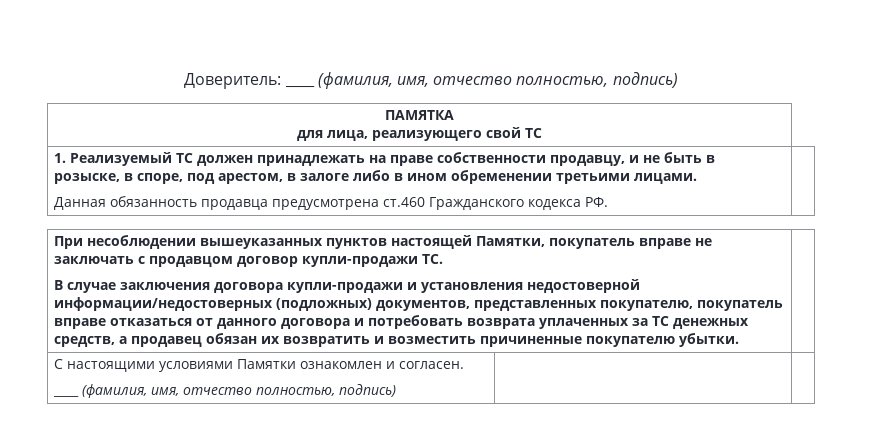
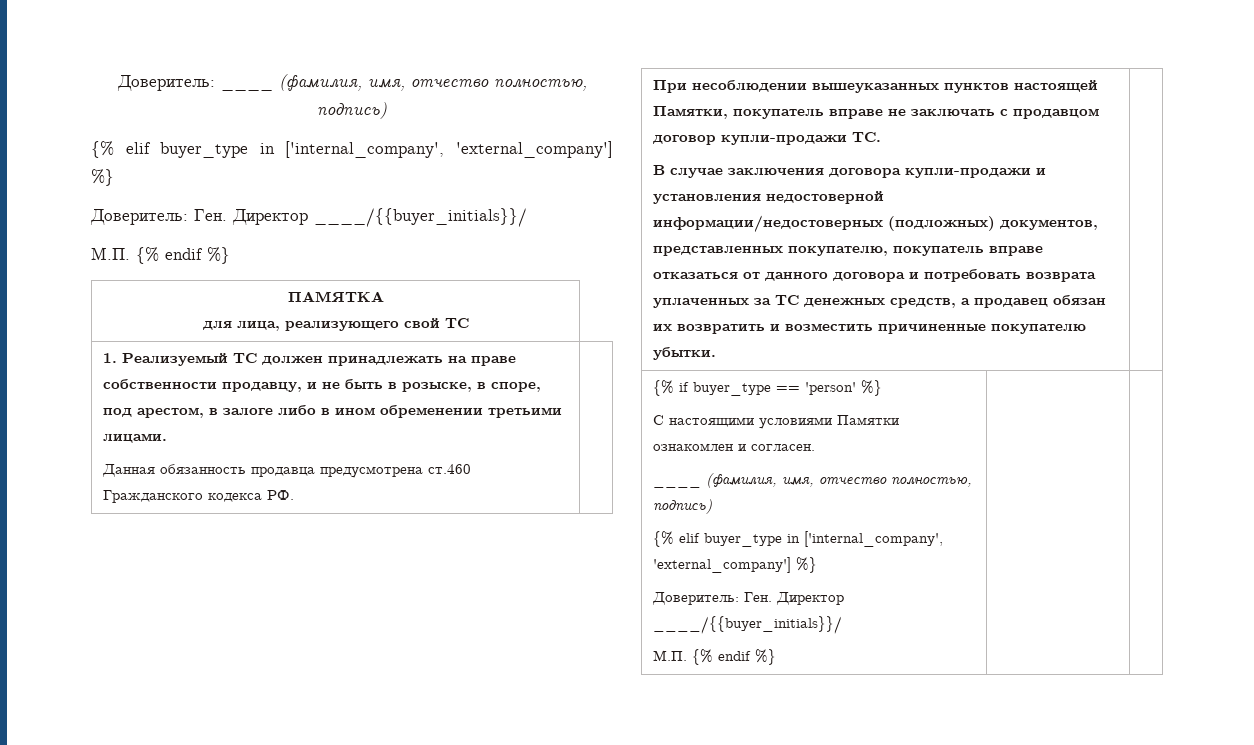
(678, 80) none -> [91,141,613,158] [91,169,114,186] [90,208,527,227] [91,247,230,264] // {% elif buyer_type in ['internal_company', 'external_company'] %} // Доверитель: Ген. Директор ____/{{buyer_initials}}/ // М.П. {% endif %}
(740, 340) none -> [653,380,883,396] {% if buyer_type == 'person' %} //
(397, 390) none -> [653,531,944,547] [653,557,818,573] [652,592,845,605] [653,616,843,634] [653,649,777,665] // {% elif buyer_type in ['internal_company', 'external_company'] %} // Доверитель: Ген. Директор ____/{{buyer_initials}}/ // М.П. {% endif %}

